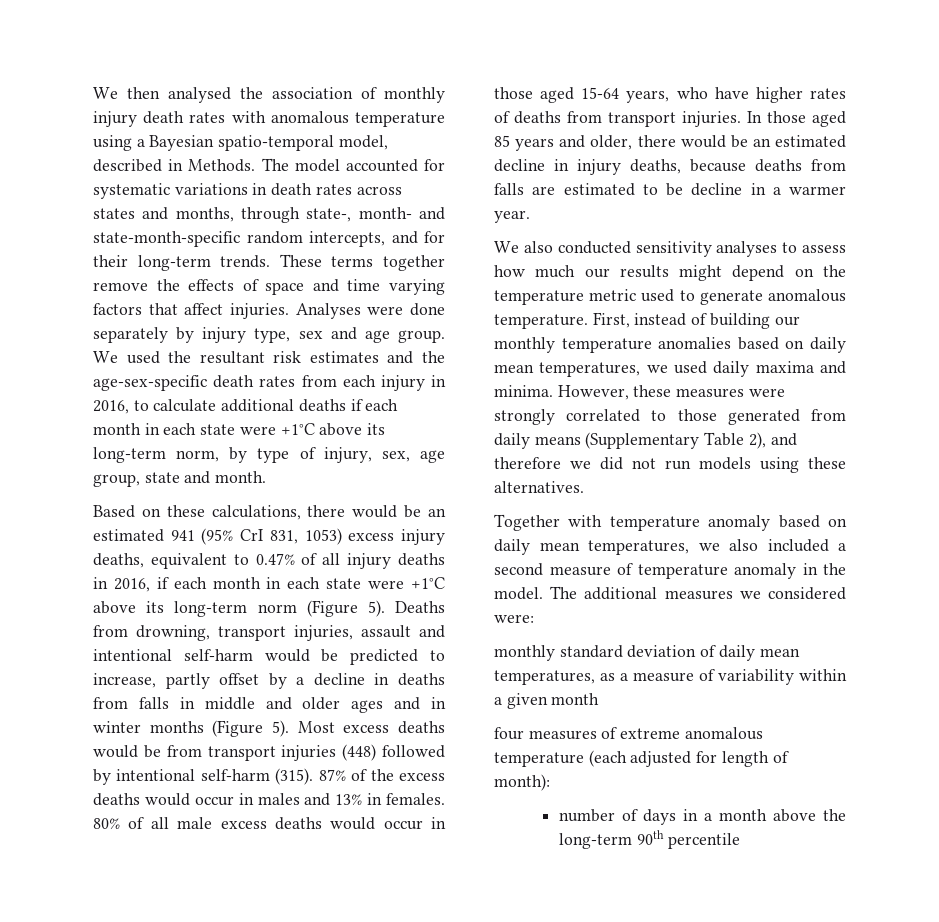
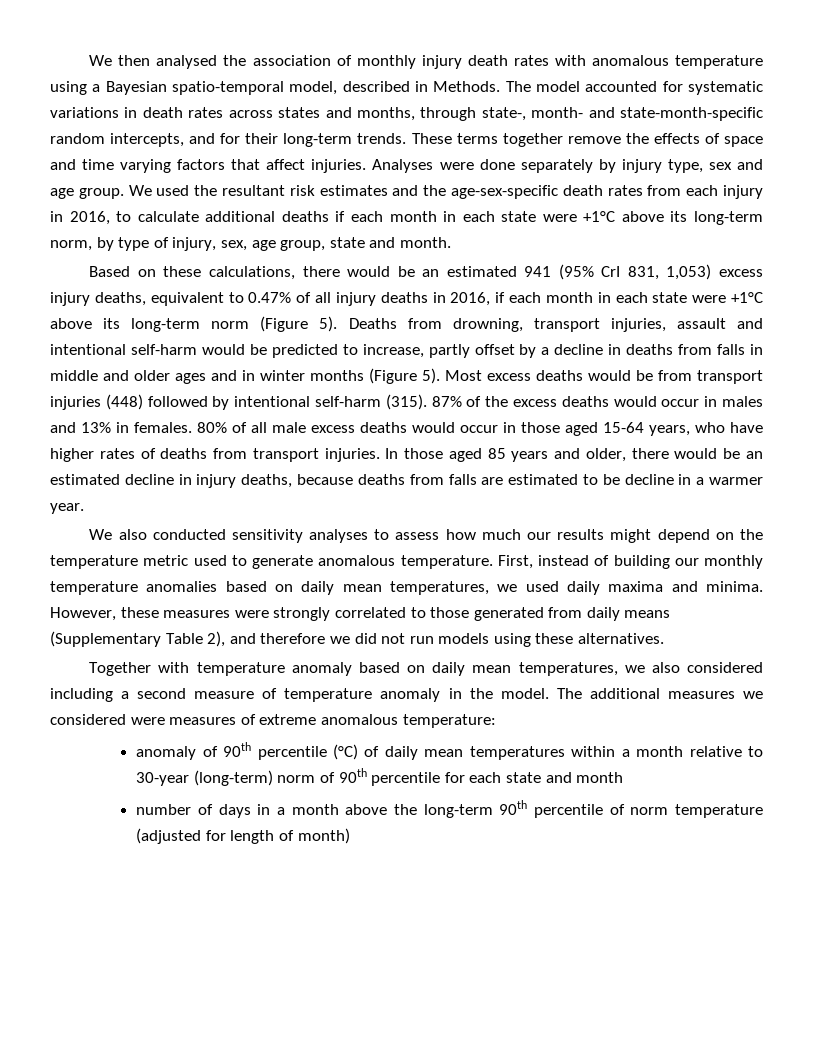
[304,528,342,545] 1053) -> [666,264,712,280] 1,053)
[767,539,829,552] included -> [687,662,763,673] [50,688,113,702] considered including
[494,614,534,623] [494,645,800,661] [494,669,847,685] [494,693,600,709] [494,727,763,740] [494,750,789,767] [494,774,550,791] were: // monthly standard deviation of daily mean temperatures, as a measure of variability within a given month // four measures of extreme anomalous temperature (each adjusted for length of month): -> [130,714,496,728] [136,742,763,760] [136,768,624,786] were measures of extreme anomalous temperature: // anomaly of 90th percentile (°C) of daily mean temperatures within a month relative to 30-year (long-term) norm of 90th percentile for each state and month
(740, 841) none -> [609,804,763,818] [136,828,350,844] of norm temperature (adjusted for length of month)

